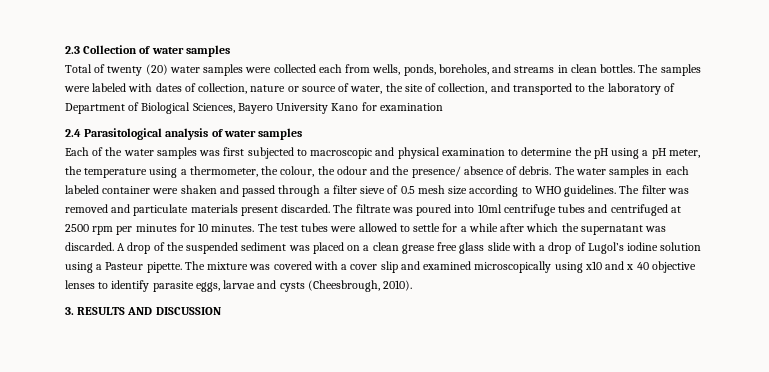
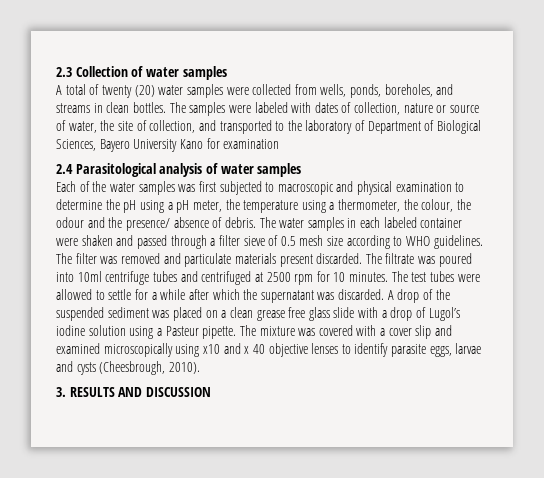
[65,64,92,73] Total -> [56,84,86,95] A total
[318,64,342,73] each -> (292, 89) none
[116,224,177,235] per minutes -> (314, 279) none

